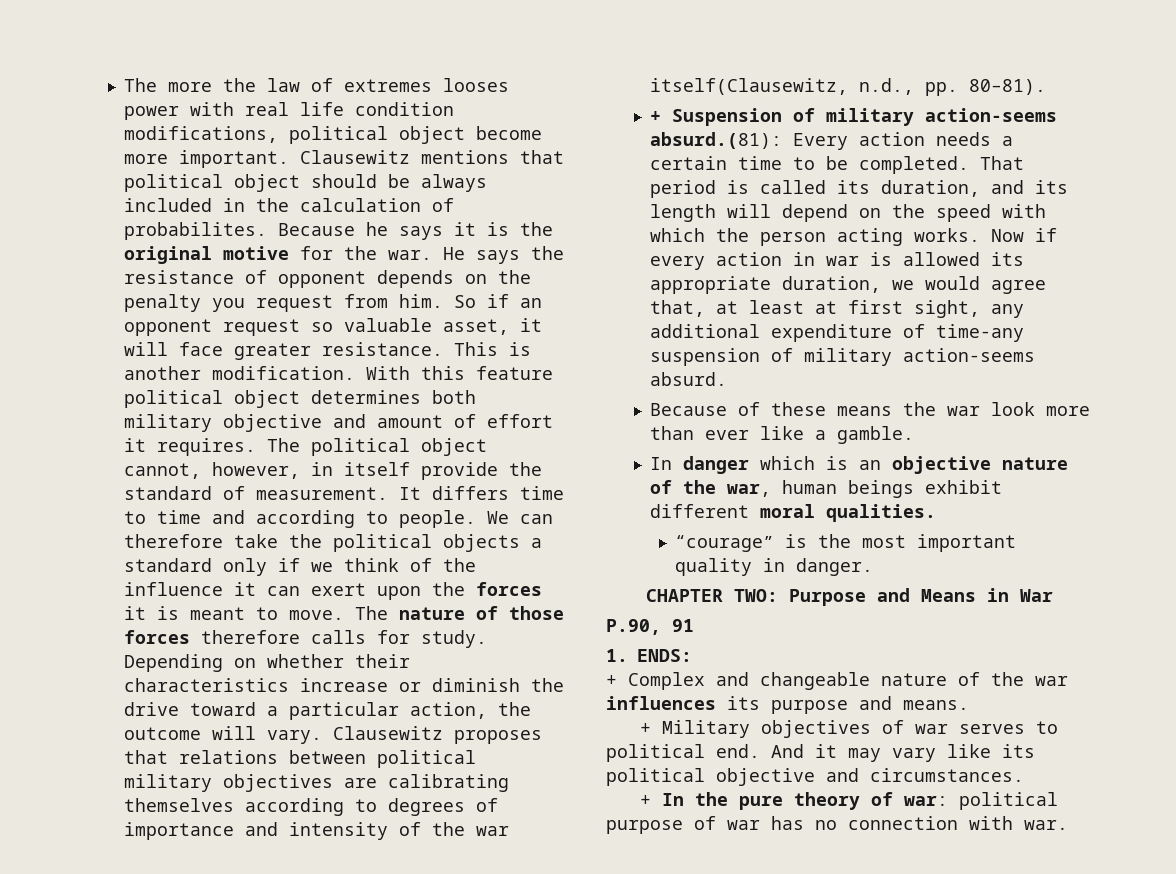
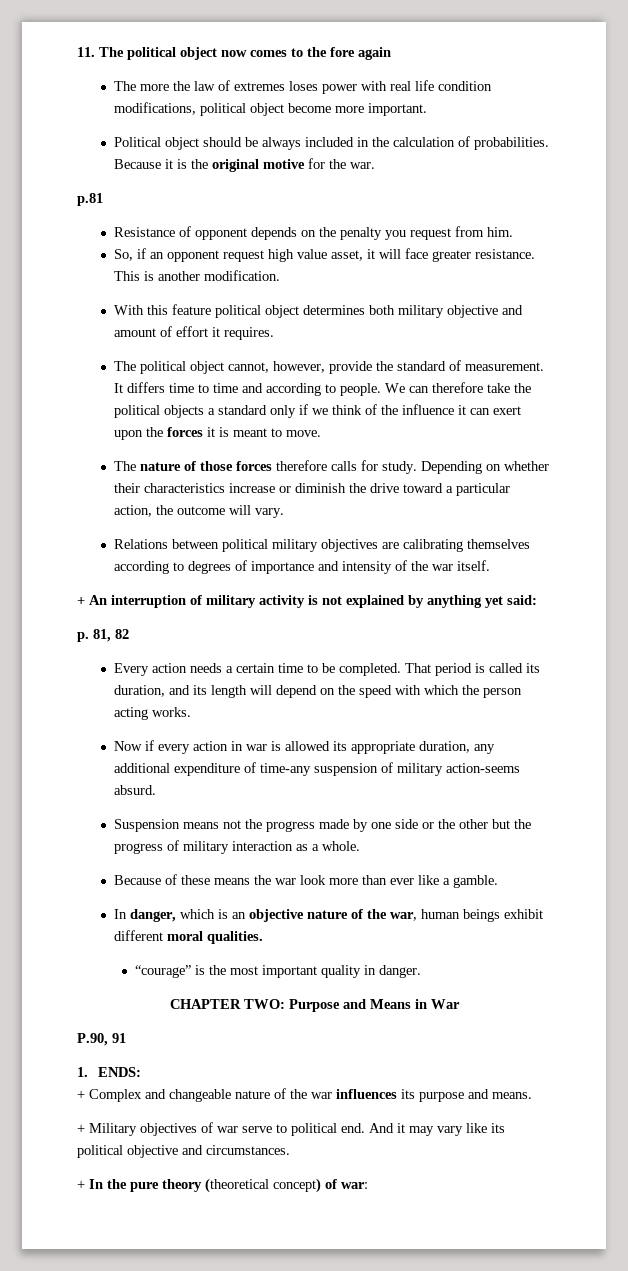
(124, 85) none -> [77,47,391,60] 11. The political object now comes to the fore again //
[443,78,510,92] looses -> [289,81,319,91] loses
[300,150,565,164] [124,174,224,192] Clausewitz mentions that political -> [114,137,162,147] // Political
[124,222,444,240] probabilites. Because he says -> [474,137,550,150] [114,159,162,169] probabilities. Because
[443,246,565,264] [124,270,235,284] He says the resistance -> [77,193,103,206] [114,227,176,237] // p.81 // Resistance
[454,295,477,308] So -> [114,249,134,261] // So,
[311,318,433,332] so valuable -> [268,249,328,262] high value
(356, 373) none -> (281, 275) //
(257, 447) none -> (275, 333) //
[311,462,411,476] in itself -> (326, 367) none
(345, 615) none -> (322, 433) //
[333,726,543,744] [124,750,279,764] Clausewitz proposes that relations -> [114,539,169,549] // Relations
[650,78,1047,96] [650,108,1058,126] [650,132,783,149] itself(Clausewitz, n.d., pp. 80–81). // + Suspension of military action-seems absurd.(81): -> [457,560,491,571] [77,595,537,608] [77,629,129,642] itself. // + An interruption of military activity is not explained by anything yet said: // p. 81, 82 //
(981, 235) none -> (192, 712) //
[892,276,1047,294] [650,300,981,318] we would agree that, at least at first sight, -> (471, 747) none
(728, 379) none -> [114,819,532,832] [114,840,361,854] // Suspension means not the progress made by one side or the other but the progress of military interaction as a whole.
[683,456,750,474] danger -> [130,909,177,922] danger,
[958,724,1025,734] serves -> [242,1126,272,1133] serve
[870,792,1058,810] [606,816,1068,834] of war: political purpose of war has no connection with war. -> [205,1178,368,1193] (theoretical concept) of war:

